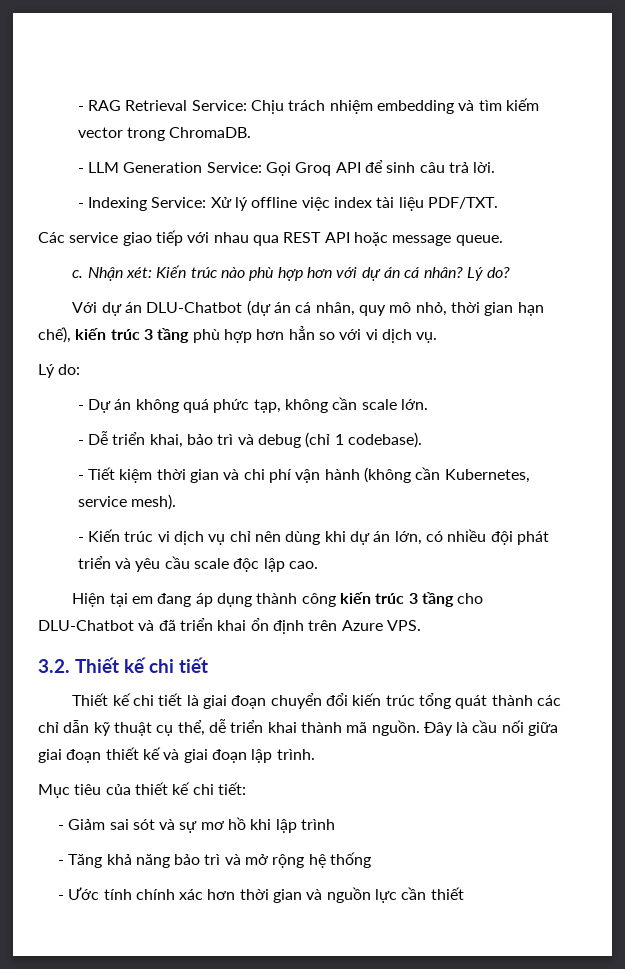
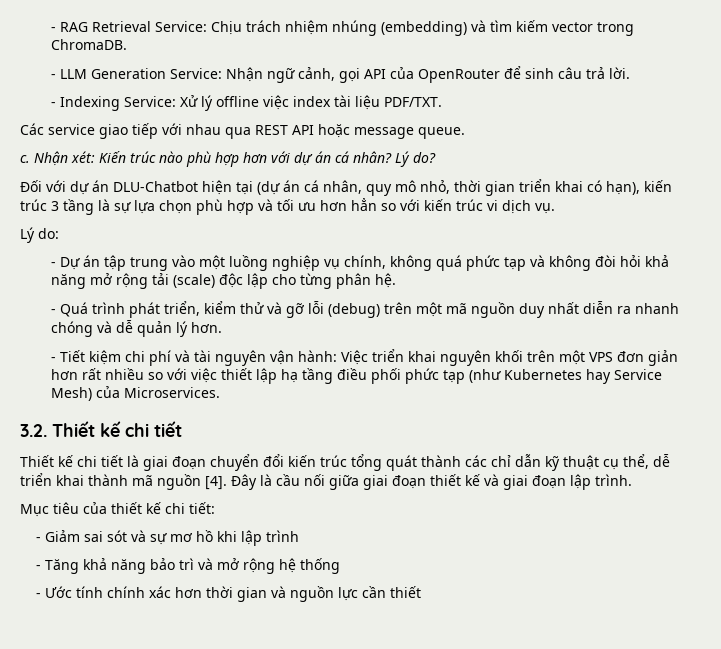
[376,100,454,114] embedding -> [332,20,468,36] nhúng (embedding)
[266,162,361,176] Gọi Groq API -> [226,67,501,83] Nhận ngữ cảnh, gọi API của OpenRouter
[72,302,98,313] Với -> [20,180,66,192] Đối với
(243, 307) none -> [202,180,253,195] hiện tại
[517,302,544,316] [38,327,252,343] hạn chế), kiến trúc 3 tầng phù hợp -> [519,179,672,195] [20,199,316,215] triển khai có hạn), kiến trúc 3 tầng là sự lựa chọn phù hợp và tối ưu
(362, 334) none -> [424,199,483,211] kiến trúc
[135,397,428,413] [77,431,422,448] [77,467,530,483] [77,494,177,510] [77,529,549,545] [77,556,318,572] [72,592,484,607] [38,618,421,634] không quá phức tạp, không cần scale lớn. // - Dễ triển khai, bảo trì và debug (chỉ 1 codebase). // - Tiết kiệm thời gian và chi phí vận hành (không cần Kubernetes, service mesh). // - Kiến trúc vi dịch vụ chỉ nên dùng khi dự án lớn, có nhiều đội phát triển và yêu cầu scale độc lập cao. // Hiện tại em đang áp dụng thành công kiến trúc 3 tầng cho DLU-Chatbot và đã triển khai ổn định trên Azure VPS. -> [104,255,670,271] [51,273,397,289] [51,301,680,318] [51,320,223,337] [51,349,679,366] [51,368,663,384] [51,386,221,401] tập trung vào một luồng nghiệp vụ chính, không quá phức tạp và không đòi hỏi khả năng mở rộng tải (scale) độc lập cho từng phân hệ. // - Quá trình phát triển, kiểm thử và gỡ lỗi (debug) trên một mã nguồn duy nhất diễn ra nhanh chóng và dễ quản lý hơn. // - Tiết kiệm chi phí và tài nguyên vận hành: Việc triển khai nguyên khối trên một VPS đơn giản hơn rất nhiều so với việc thiết lập hạ tầng điều phối phức tạp (như Kubernetes hay Service Mesh) của Microservices.
[371,720,420,736] nguồn. -> [157,474,227,490] nguồn [4].

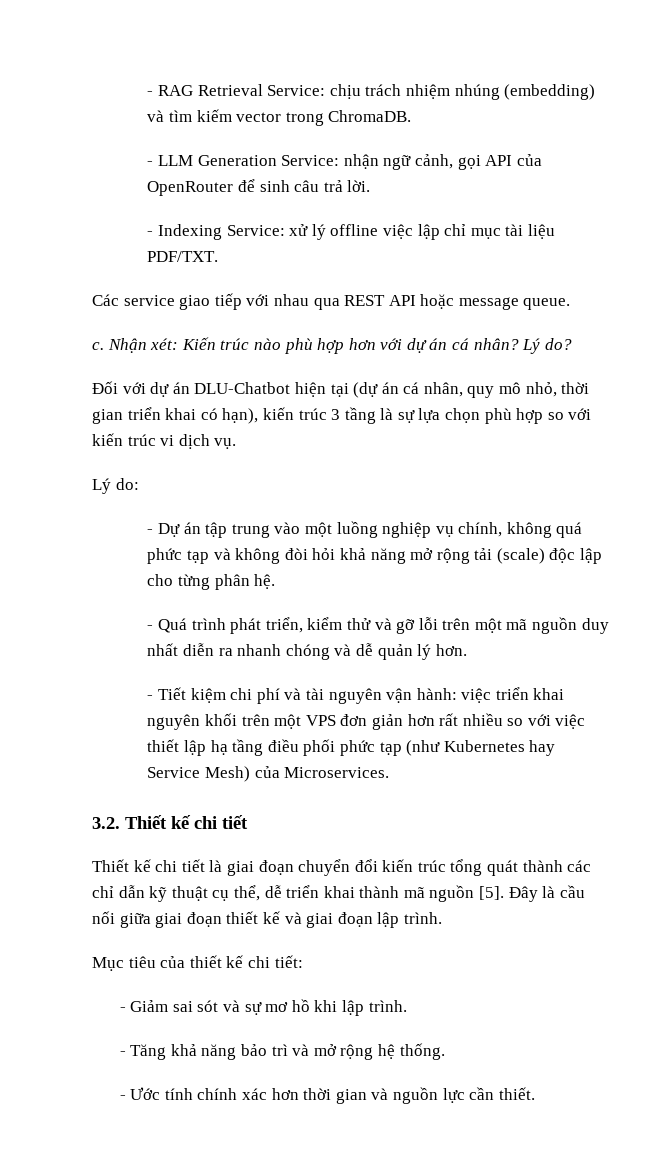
[211,21,243,35] Chịu -> [329,84,361,99] chịu
[226,67,264,82] Nhận -> [343,154,379,169] nhận
[180,95,199,107] Xử -> [289,224,309,236] xử
[293,96,332,107] index -> [417,224,501,240] lập chỉ mục
[258,198,377,211] và tối ưu hơn hẳn -> (544, 416) none
[328,303,381,318] (debug) -> (438, 623) none
[341,350,369,365] Việc -> [461,688,492,703] việc
[205,476,227,490] [4]. -> [479,886,505,900] [5].
[265,530,299,542] trình -> [368,1000,407,1012] trình.
[299,558,340,574] thống -> [399,1043,445,1060] thống.
[389,586,421,598] thiết -> [498,1087,535,1100] thiết.

